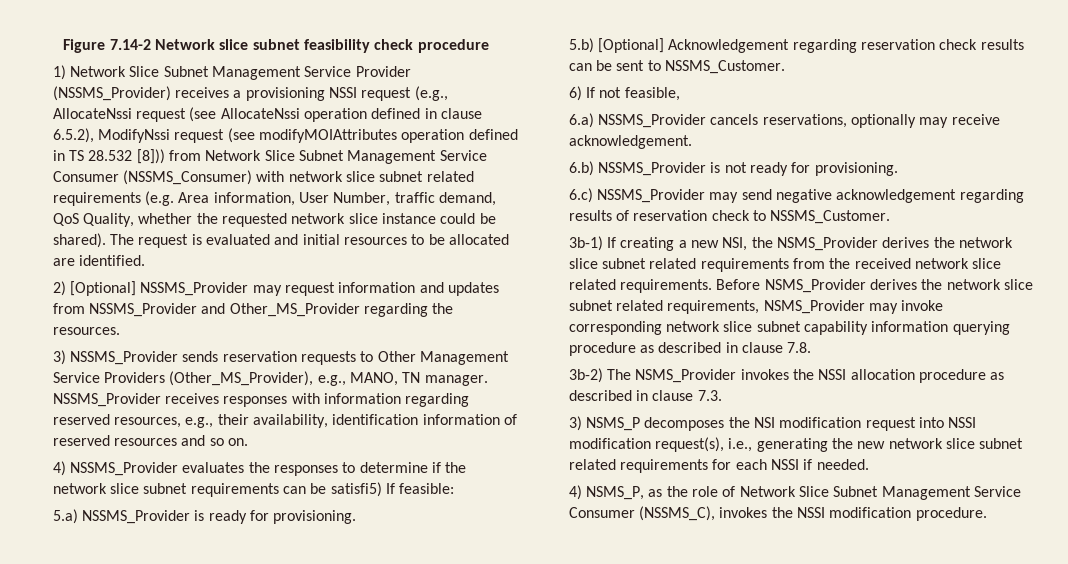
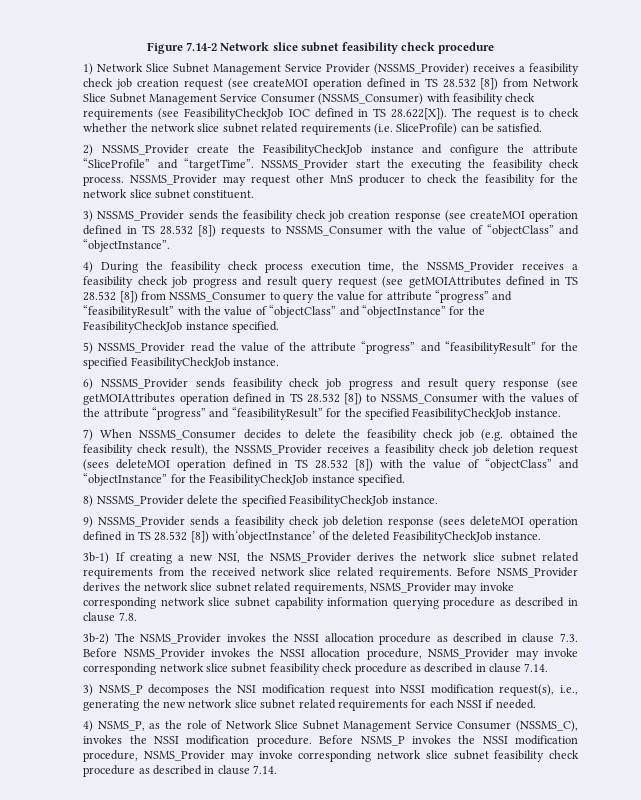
[245,86,448,101] [52,107,482,122] [52,128,518,143] [52,149,165,164] provisioning NSSI request (e.g., AllocateNssi request (see AllocateNssi operation defined in clause 6.5.2), ModifyNssi request (see modifyMOIAttributes operation defined in TS 28.532 [8])) -> [529,63,579,75] [83,78,499,90] feasibility check job creation request (see createMOI operation defined in TS 28.532 [8])
[288,171,474,182] [52,191,496,206] [52,213,496,227] [52,233,509,248] [52,255,146,266] [52,281,499,296] [52,303,454,317] [52,327,120,335] [52,350,509,365] [52,371,488,386] [52,393,470,407] [52,414,517,428] [52,435,248,446] [52,461,467,476] [52,482,455,497] [52,509,357,524] [568,38,1024,53] [568,60,785,74] [568,86,680,101] [568,113,1000,128] [568,135,692,149] [568,161,898,176] [568,188,1024,203] [568,210,891,224] network slice subnet related requirements (e.g. Area information, User Number, traffic demand, QoS Quality, whether the requested network slice instance could be shared). The request is evaluated and initial resources to be allocated are identified. // 2) [Optional] NSSMS_Provider may request information and updates from NSSMS_Provider and Other_MS_Provider regarding the resources. // 3) NSSMS_Provider sends reservation requests to Other Management Service Providers (Other_MS_Provider), e.g., MANO, TN manager. NSSMS_Provider receives responses with information regarding reserved resources, e.g., their availability, identification information of reserved resources and so on. // 4) NSSMS_Provider evaluates the responses to determine if the network slice subnet requirements can be satisfi5) If feasible: // 5.a) NSSMS_Provider is ready for provisioning. // 5.b) [Optional] Acknowledgement regarding reservation check results can be sent to NSSMS_Customer. // 6) If not feasible, // 6.a) NSSMS_Provider cancels reservations, optionally may receive acknowledgement. // 6.b) NSSMS_Provider is not ready for provisioning. // 6.c) NSSMS_Provider may send negative acknowledgement regarding results of reservation check to NSSMS_Customer. -> [452,93,536,105] [83,108,579,120] [83,123,543,135] [83,144,578,156] [83,158,579,171] [83,174,579,186] [83,189,255,199] [83,210,579,222] [83,224,580,237] [83,239,171,252] [83,261,578,273] [83,276,579,288] [83,290,513,303] [83,305,485,318] [83,321,280,333] [83,341,578,354] [83,357,280,369] [83,378,578,390] [83,393,579,405] [83,407,561,420] [83,429,578,441] [83,444,578,456] [83,458,579,471] [83,473,406,486] [83,495,438,507] [83,516,578,528] [83,530,542,543] feasibility check requirements (see FeasibilityCheckJob IOC defined in TS 28.622[X]). The request is to check whether the network slice subnet related requirements (i.e. SliceProfile) can be satisfied. // 2) NSSMS_Provider create the FeasibilityCheckJob instance and configure the attribute “SliceProfile” and “targetTime”. NSSMS_Provider start the executing the feasibility check process. NSSMS_Provider may request other MnS producer to check the feasibility for the network slice subnet constituent. // 3) NSSMS_Provider sends the feasibility check job creation response (see createMOI operation defined in TS 28.532 [8]) requests to NSSMS_Consumer with the value of “objectClass” and “objectInstance”. // 4) During the feasibility check process execution time, the NSSMS_Provider receives a feasibility check job progress and result query request (see getMOIAttributes defined in TS 28.532 [8]) from NSSMS_Consumer to query the value for attribute “progress” and “feasibilityResult” with the value of “objectClass” and “objectInstance” for the FeasibilityCheckJob instance specified. // 5) NSSMS_Provider read the value of the attribute “progress” and “feasibilityResult” for the specified FeasibilityCheckJob instance. // 6) NSSMS_Provider sends feasibility check job progress and result query response (see getMOIAttributes operation defined in TS 28.532 [8]) to NSSMS_Consumer with the values of the attribute “progress” and “feasibilityResult” for the specified FeasibilityCheckJob instance. // 7) When NSSMS_Consumer decides to delete the feasibility check job (e.g. obtained the feasibility check result), the NSSMS_Provider receives a feasibility check job deletion request (sees deleteMOI operation defined in TS 28.532 [8]) with the value of “objectClass” and “objectInstance” for the FeasibilityCheckJob instance specified. // 8) NSSMS_Provider delete the specified FeasibilityCheckJob instance. // 9) NSSMS_Provider sends a feasibility check job deletion response (sees deleteMOI operation defined in TS 28.532 [8]) with‘objectInstance’ of the deleted FeasibilityCheckJob instance.
(722, 395) none -> [83,648,578,660] [83,663,549,675] Before NSMS_Provider invokes the NSSI allocation procedure, NSMS_Provider may invoke corresponding network slice subnet feasibility check procedure as described in clause 7.14.
(987, 514) none -> [319,735,578,746] [83,750,579,762] [83,765,278,777] Before NSMS_P invokes the NSSI modification procedure, NSMS_Provider may invoke corresponding network slice subnet feasibility check procedure as described in clause 7.14.

